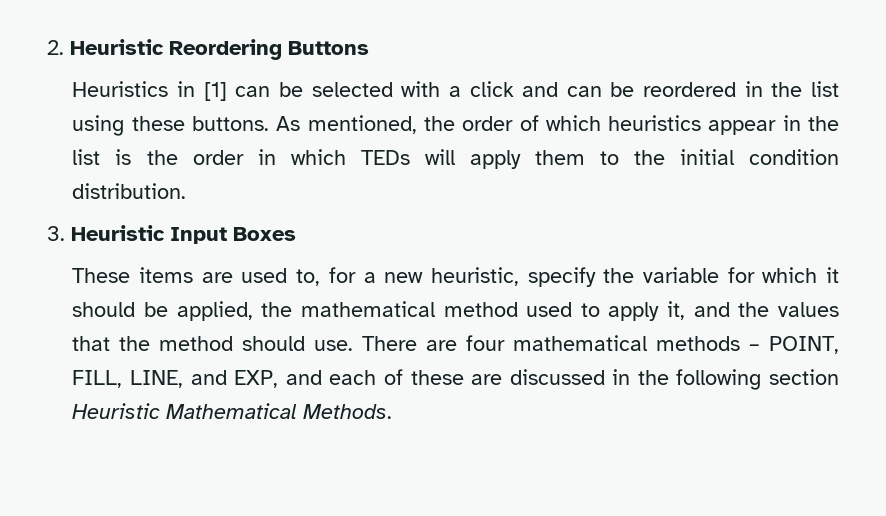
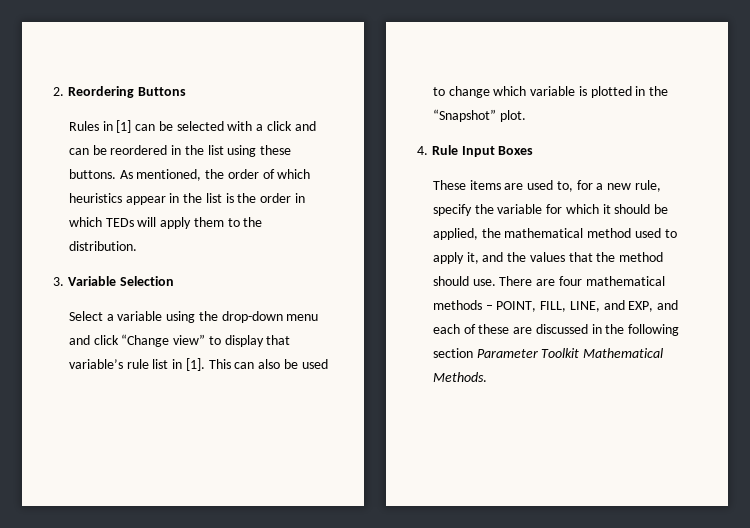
[70,39,164,55] Heuristic -> (64, 91) none
[72,81,169,97] Heuristics -> [68,121,99,131] Rules
[679,149,839,165] initial condition -> (263, 222) none
[71,225,165,241] Heuristic -> [67,276,174,286] [68,311,319,323] [68,334,291,347] [68,358,328,371] [432,86,669,98] [432,109,526,122] [417,145,458,155] Variable Selection // Select a variable using the drop-down menu and click “Change view” to display that variable’s rule list in [1]. This can also be used to change which variable is plotted in the “Snapshot” plot. // 4. Rule
[430,267,519,286] heuristic, -> [634,180,661,192] rule,
[72,403,161,419] Heuristic -> [476,348,580,358] Parameter Toolkit

